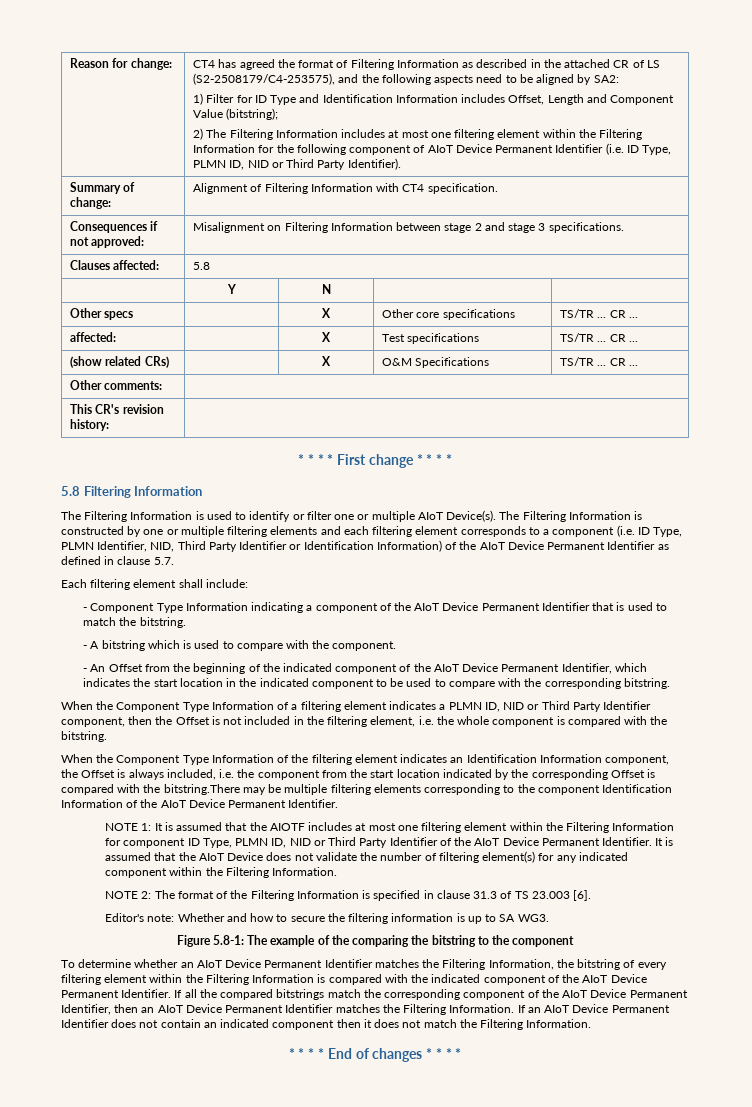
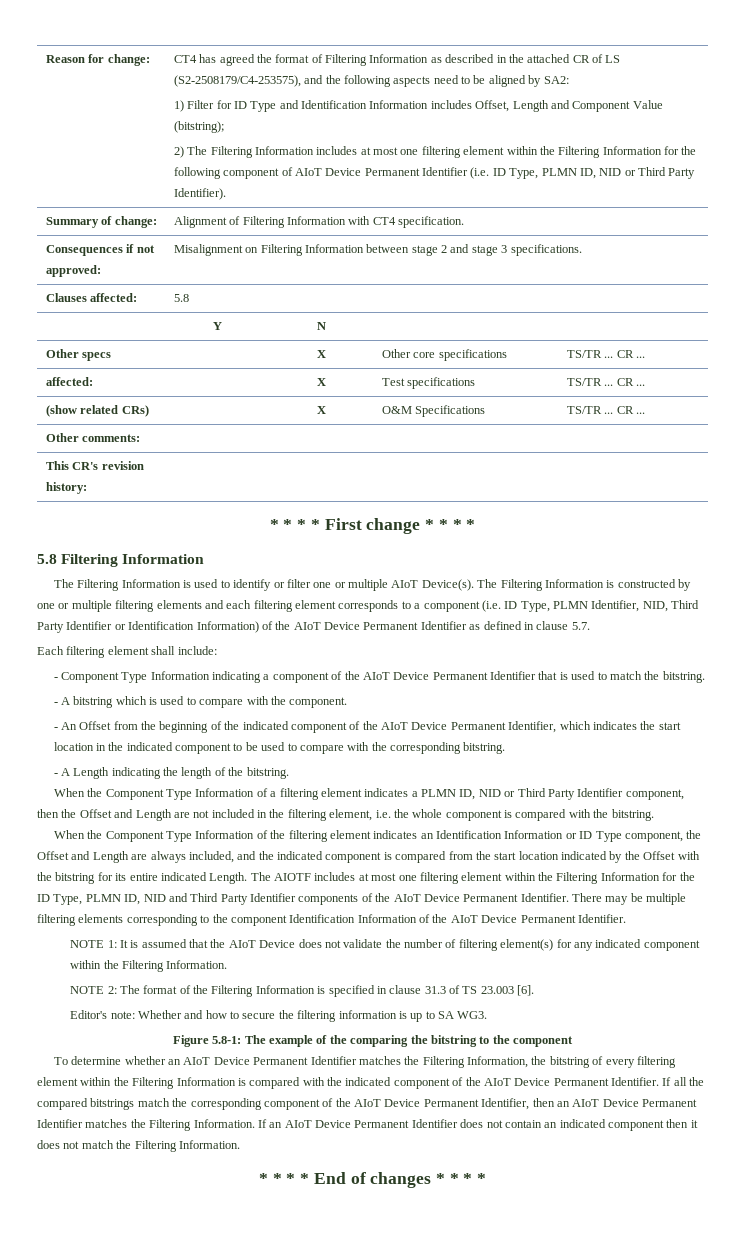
(670, 683) none -> [53,767,289,779] // - A Length indicating the length of the bitstring.
[211,716,220,725] is -> [114,809,190,821] and Length are
[605,755,670,765] [61,769,320,780] component, the Offset is always included, i.e. the component -> [565,830,702,842] [37,851,447,863] or ID Type component, the Offset and Length are always included, and the indicated component is compared
[531,769,656,780] [61,784,240,795] corresponding Offset is compared with the bitstring.There -> [643,851,700,860] [37,872,695,884] [37,893,602,905] Offset with the bitstring for its entire indicated Length. The AIOTF includes at most one filtering element within the Filtering Information for the ID Type, PLMN ID, NID and Third Party Identifier components of the AIoT Device Permanent Identifier. There
[269,822,675,833] [105,837,674,848] [105,852,196,861] AIOTF includes at most one filtering element within the Filtering Information for component ID Type, PLMN ID, NID or Third Party Identifier of the AIoT Device Permanent Identifier. It is assumed that the -> (226, 943) none

